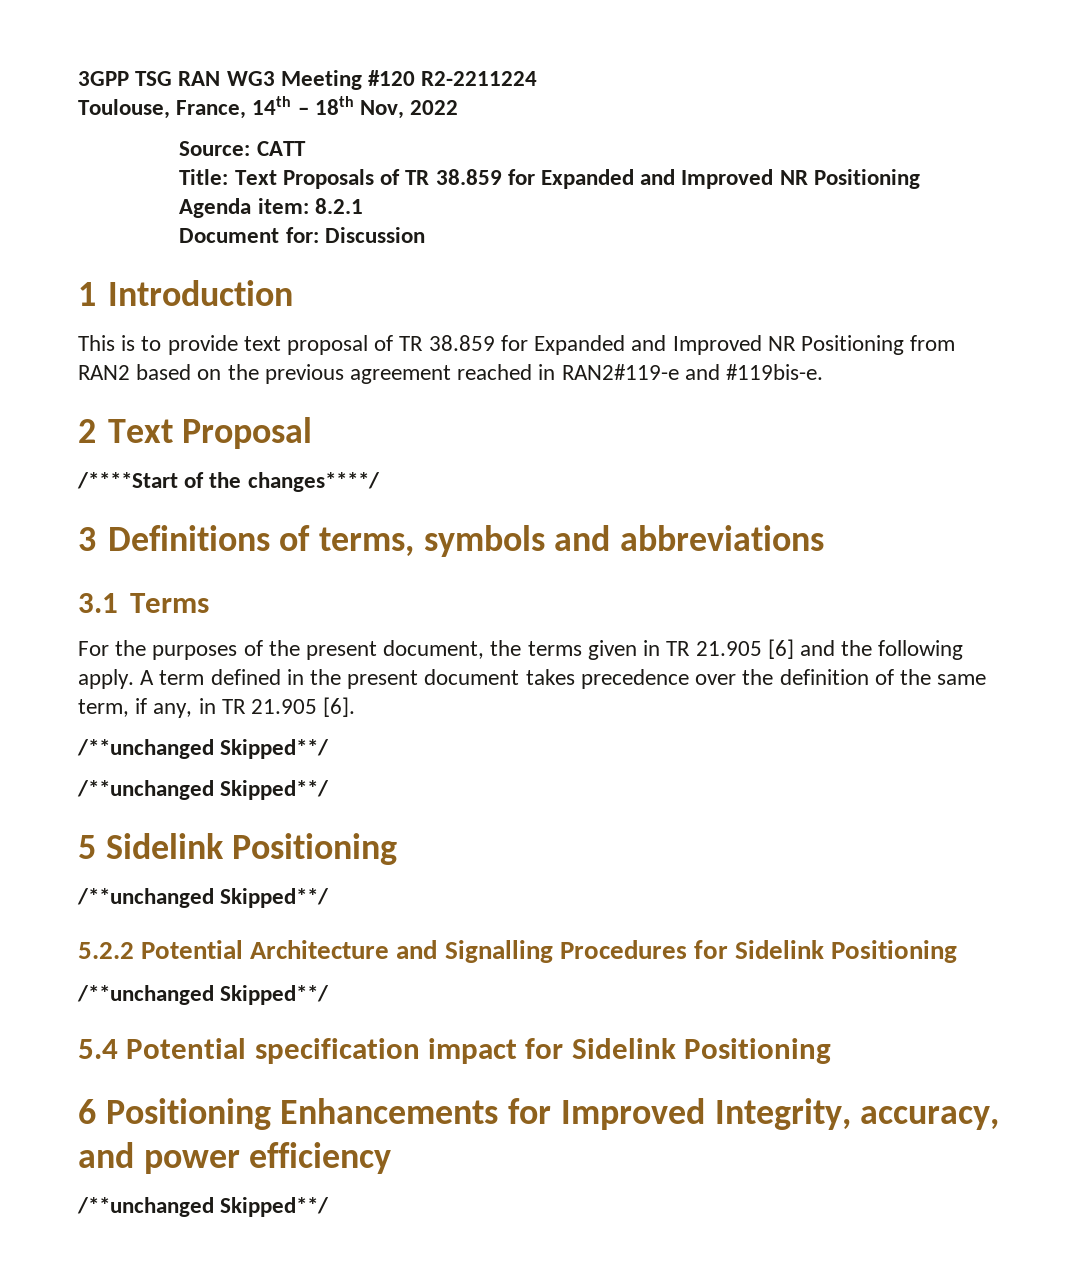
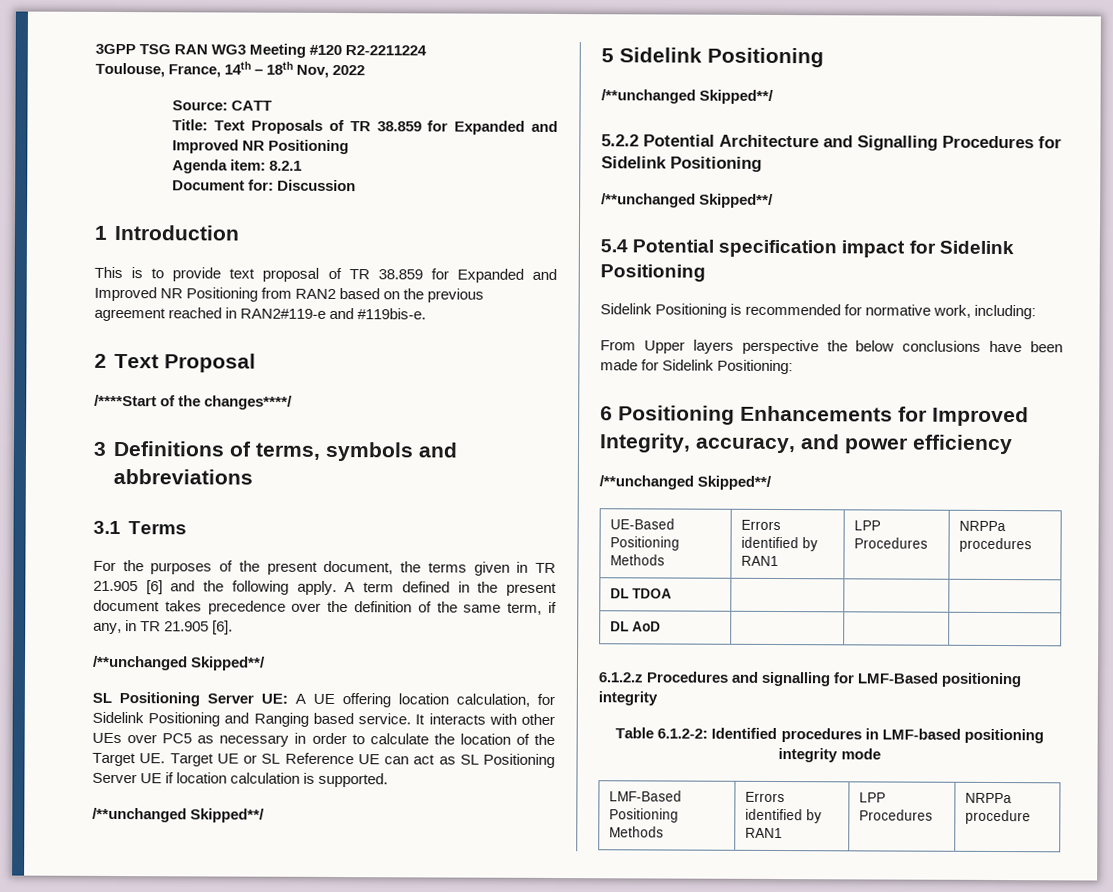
(330, 749) none -> [92,692,555,708] [92,711,555,727] [92,732,555,747] [92,752,555,768] [92,772,389,788] // SL Positioning Server UE: A UE offering location calculation, for Sidelink Positioning and Ranging based service. It interacts with other UEs over PC5 as necessary in order to calculate the location of the Target UE. Target UE or SL Reference UE can act as SL Positioning Server UE if location calculation is supported.
(832, 1051) none -> [600,303,1037,320] [600,339,1063,355] [600,359,794,375] // Sidelink Positioning is recommended for normative work, including: // From Upper layers perspective the below conclusions have been made for Sidelink Positioning:
(330, 1207) none -> [610,518,676,530] [610,536,681,551] [610,554,666,566] [741,519,782,531] [741,536,819,552] [741,555,780,567] [854,520,882,531] [854,537,929,549] [959,520,1007,532] [959,537,1033,553] [610,588,673,599] [610,621,662,632] [598,671,1022,688] [598,691,658,706] [615,727,1044,744] [778,748,881,763] [609,790,683,802] [609,808,680,823] [609,826,665,838] [745,791,786,803] [745,808,823,824] [745,827,784,839] [859,792,887,803] [859,809,934,821] [965,792,1013,804] [965,809,1032,825] // UE-Based Positioning Methods | Errors identified by RAN1 | LPP Procedures | NRPPa procedures // DL TDOA | | | // DL AoD | | | // 6.1.2.z Procedures and signalling for LMF-Based positioning integrity // Table 6.1.2-2: Identified procedures in LMF-based positioning integrity mode // LMF-Based Positioning Methods | Errors identified by RAN1 | LPP Procedures | NRPPa procedure

